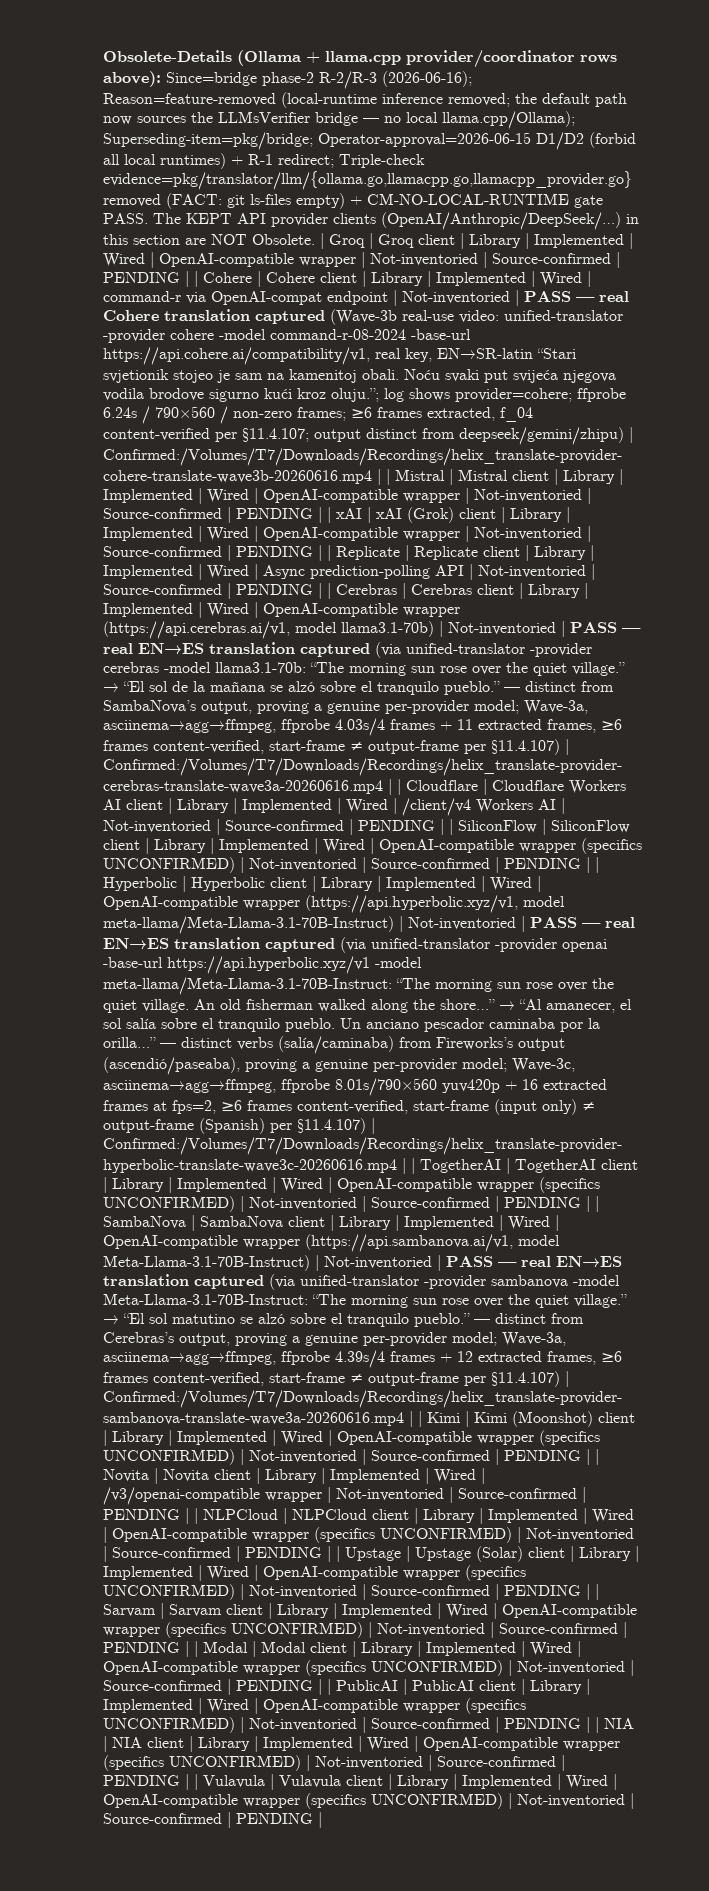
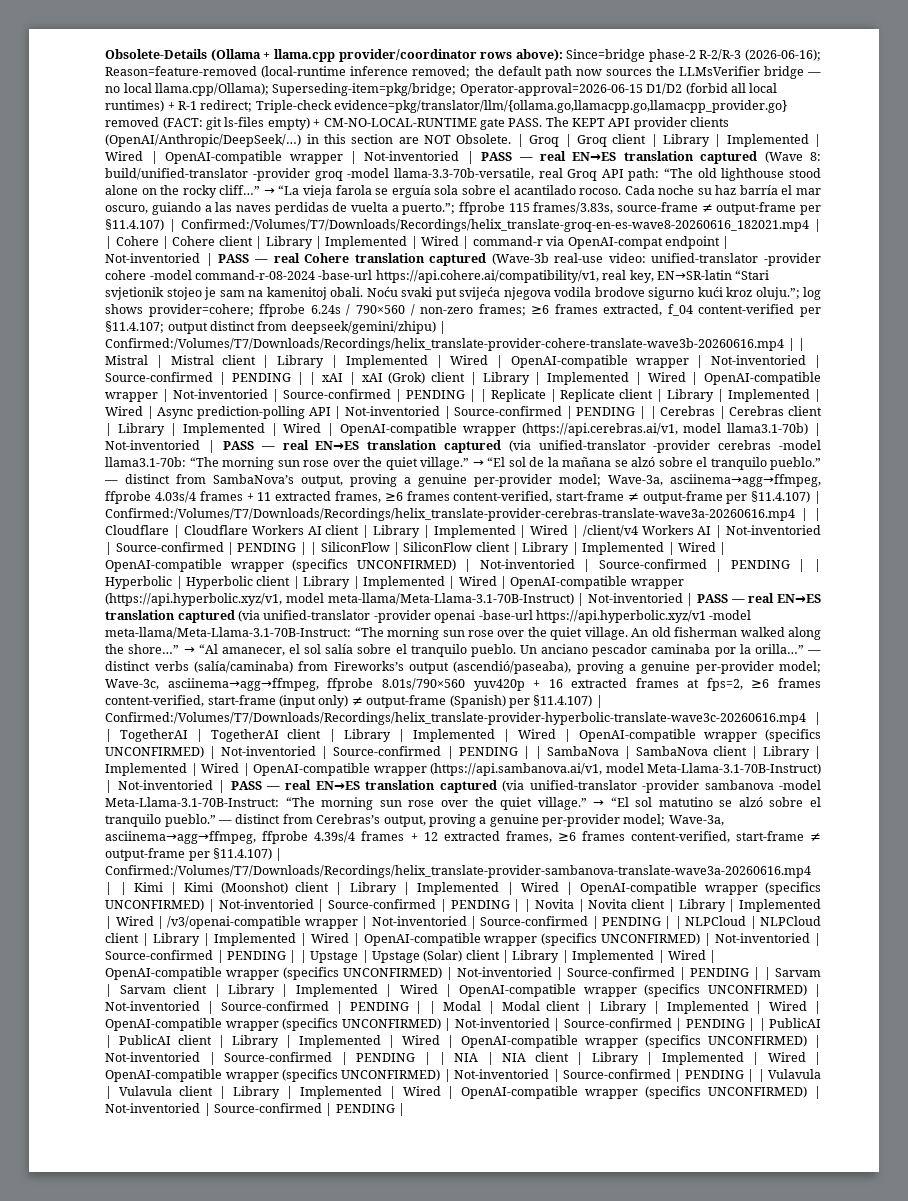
[491,252,620,268] [102,272,180,283] Source-confirmed | PENDING -> [481,151,821,164] [105,168,821,181] [105,185,822,198] [105,202,822,215] [105,219,810,232] PASS — real EN→ES translation captured (Wave 8: build/unified-translator -provider groq -model llama-3.3-70b-versatile, real Groq API path: “The old lighthouse stood alone on the rocky cliff…” → “La vieja farola se erguía sola sobre el acantilado rocoso. Cada noche su haz barría el mar oscuro, guiando a las naves perdidas de vuelta a puerto.”; ffprobe 115 frames/3.83s, source-frame ≠ output-frame per §11.4.107) | Confirmed:/Volumes/T7/Downloads/Recordings/helix_translate-groq-en-es-wave8-20260616_182021.mp4

